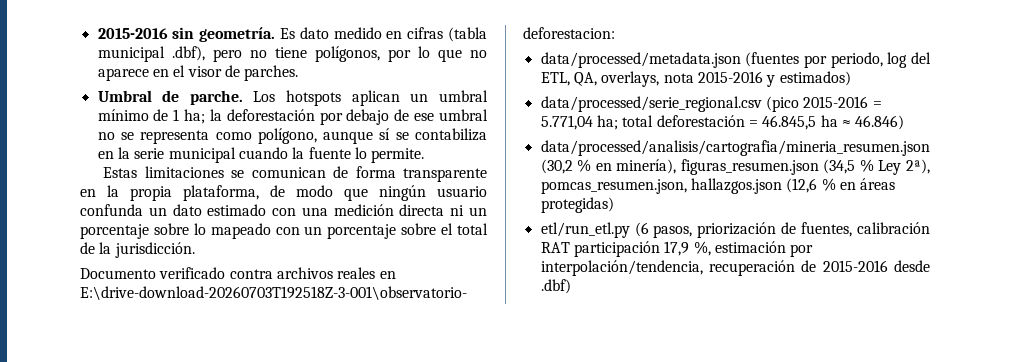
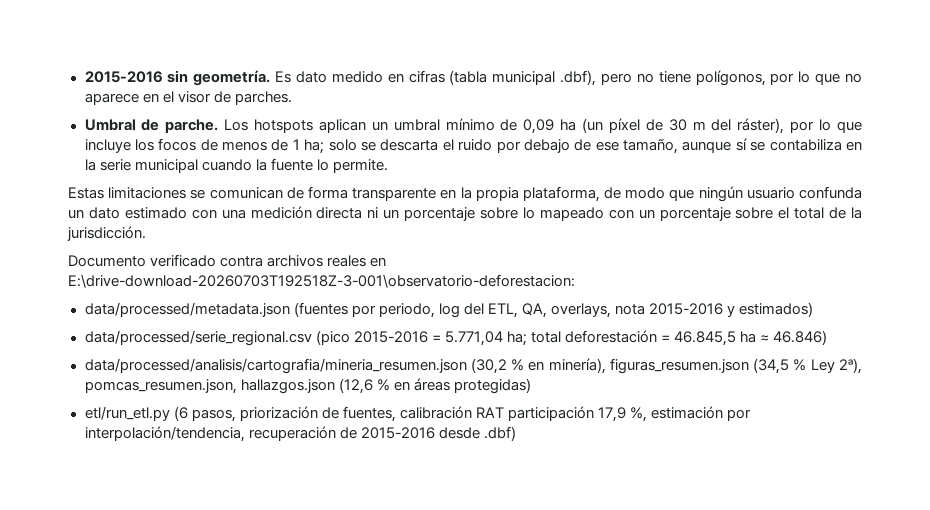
[173,109,488,125] [97,128,317,144] 1 ha; la deforestación por debajo de ese umbral no se representa como polígono, -> [523,118,863,134] [84,138,679,154] 0,09 ha (un píxel de 30 m del ráster), por lo que incluye los focos de menos de 1 ha; solo se descarta el ruido por debajo de ese tamaño,

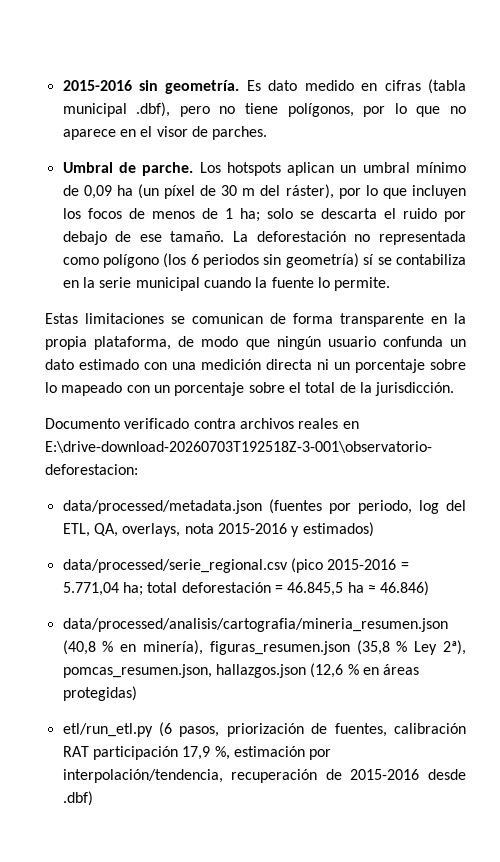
[84,139,131,153] incluye -> [412,185,467,199] incluyen
[623,139,732,154] tamaño, aunque -> [170,231,466,245] [62,253,359,268] tamaño. La deforestación no representada como polígono (los 6 periodos sin geometría)
[470,358,507,374] (30,2 -> [62,640,96,655] (40,8
[753,358,790,374] (34,5 -> [356,640,390,655] (35,8

